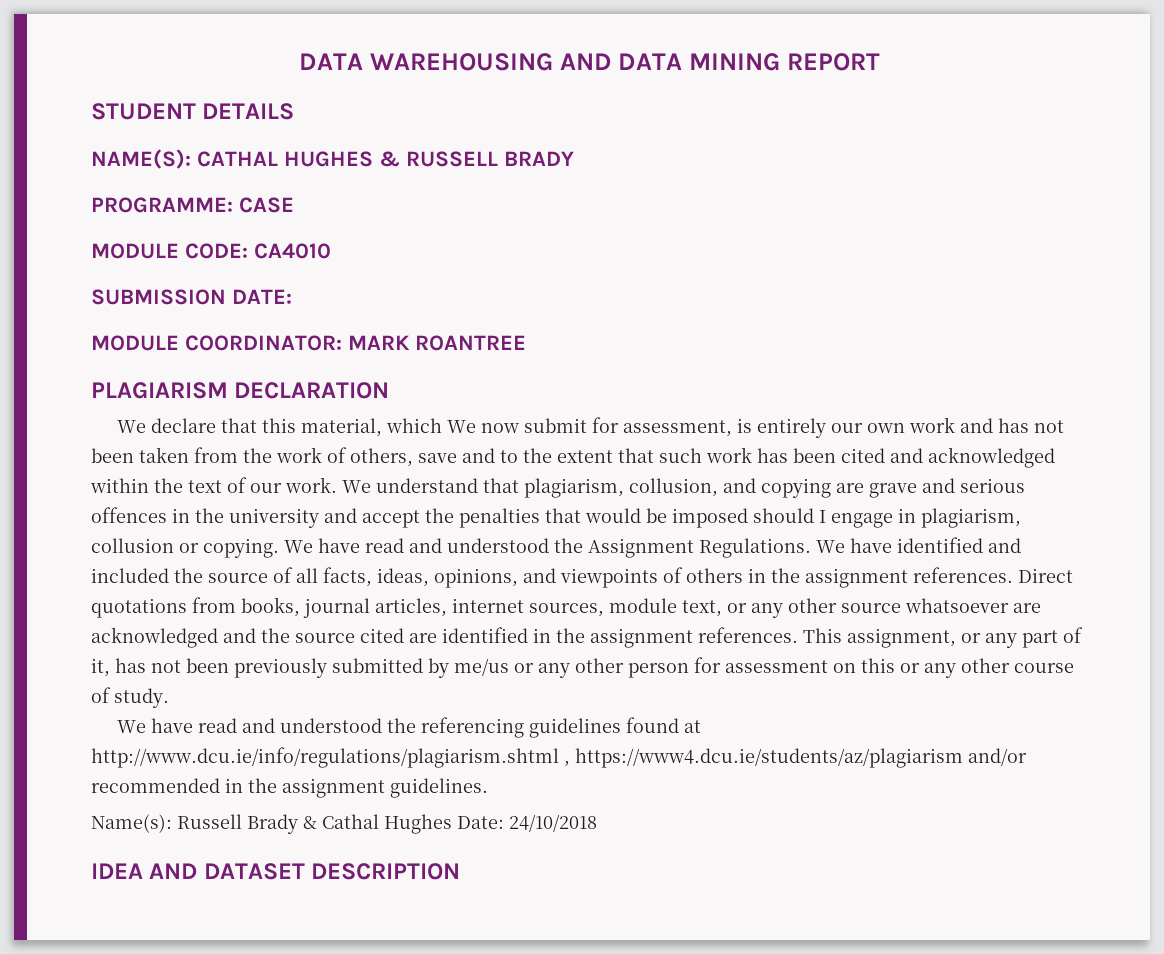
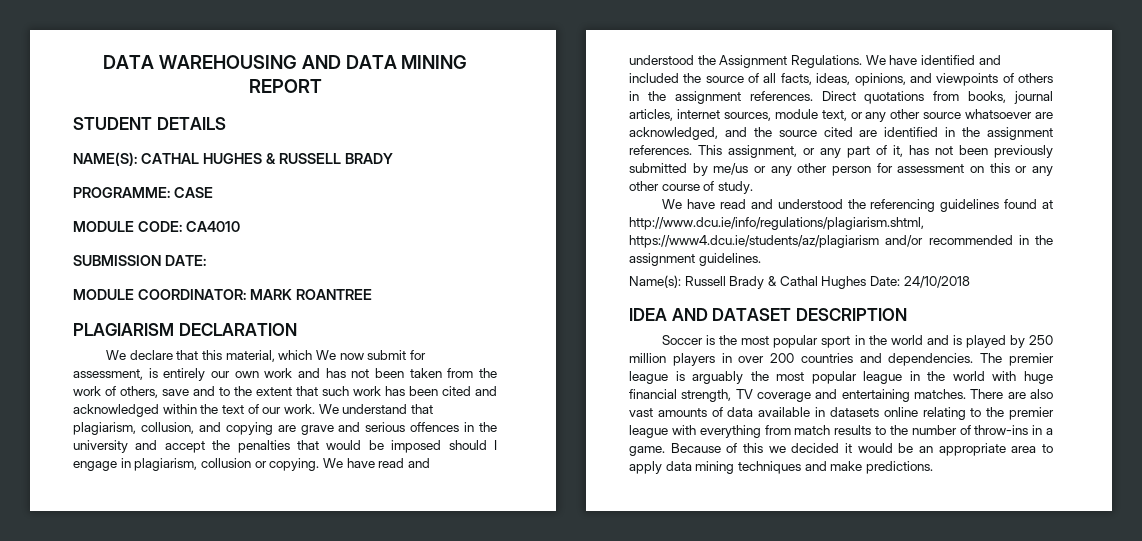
[91,627,218,648] acknowledged -> [629,127,718,140] acknowledged,
[91,747,570,768] http://www.dcu.ie/info/regulations/plagiarism.shtml , -> [629,217,924,230] http://www.dcu.ie/info/regulations/plagiarism.shtml,
(461, 871) none -> [662,335,1053,348] [629,353,1054,366] [629,371,1053,384] [629,389,1053,402] [629,407,1054,420] [629,425,1053,438] [629,443,1053,456] [629,461,933,474] // Soccer is the most popular sport in the world and is played by 250 million players in over 200 countries and dependencies. The premier league is arguably the most popular league in the world with huge financial strength, TV coverage and entertaining matches. There are also vast amounts of data available in datasets online relating to the premier league with everything from match results to the number of throw-ins in a game. Because of this we decided it would be an appropriate area to apply data mining techniques and make predictions.

